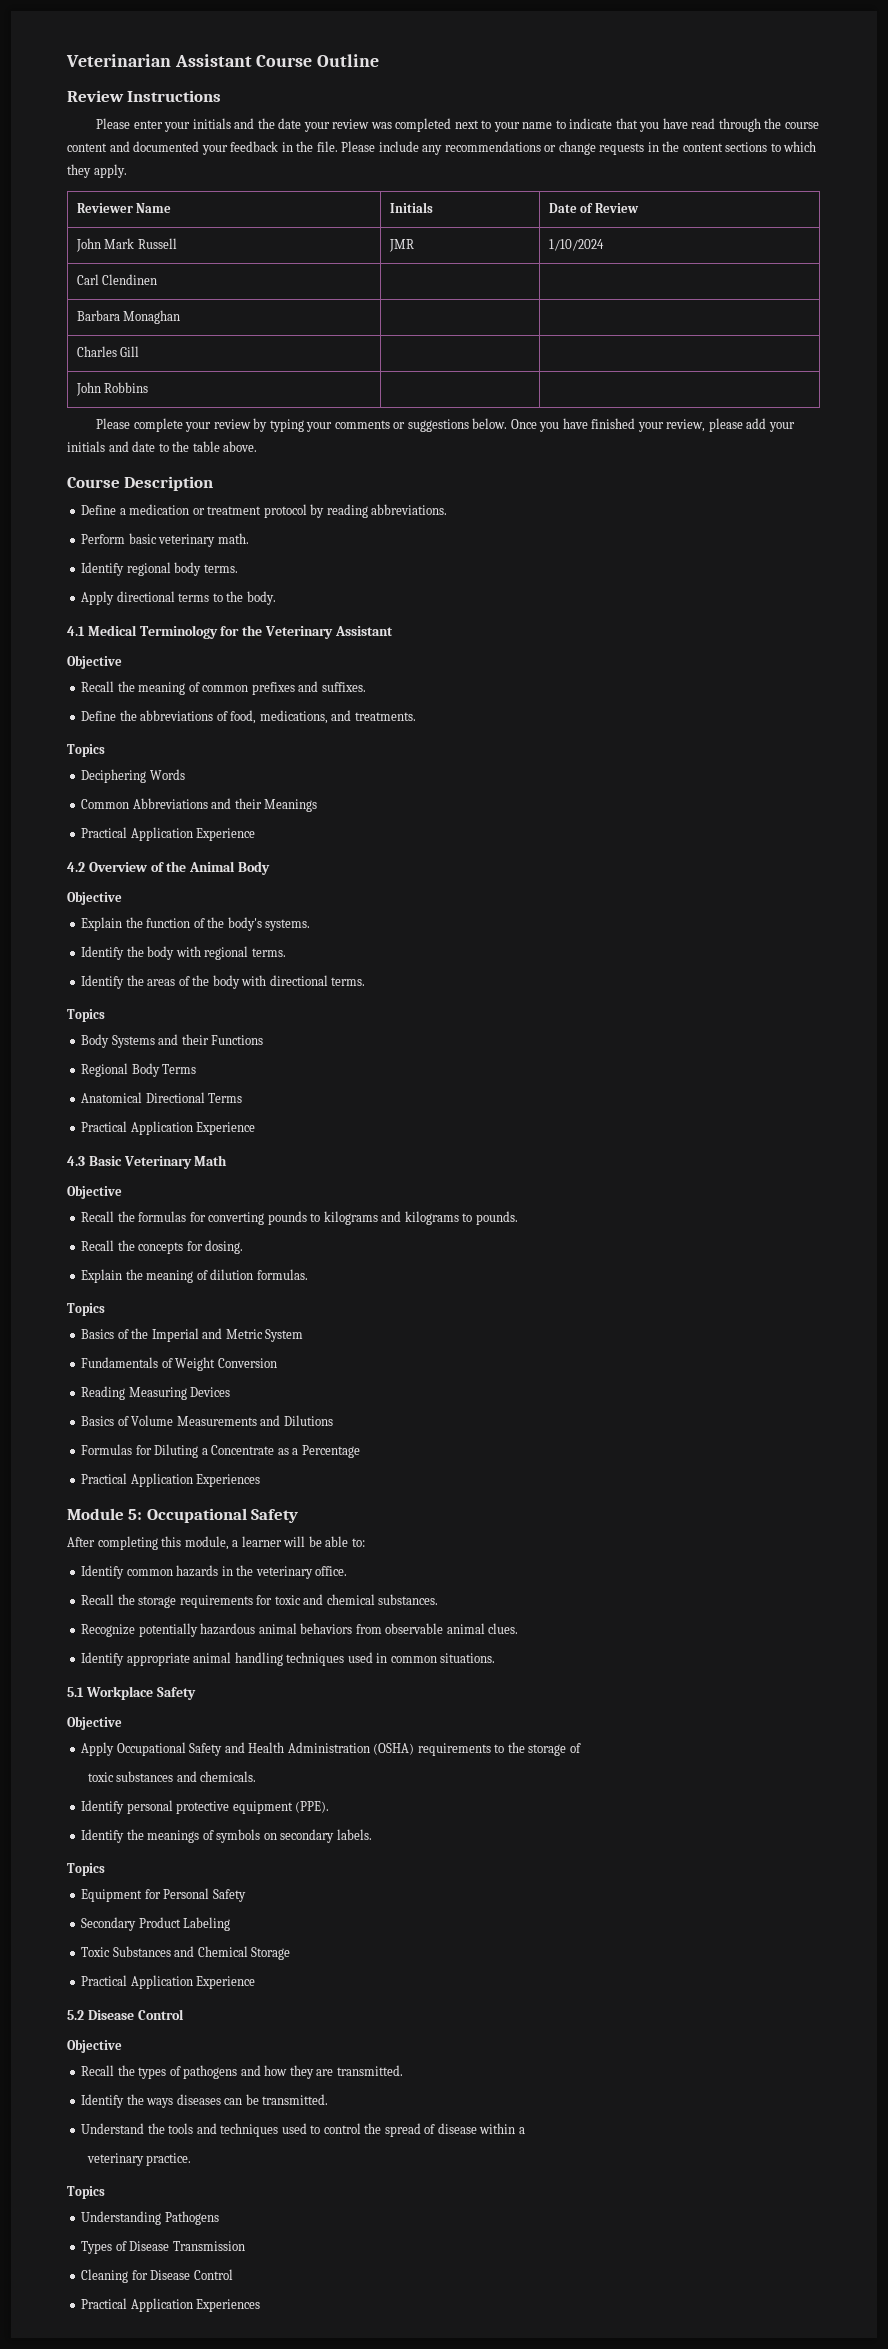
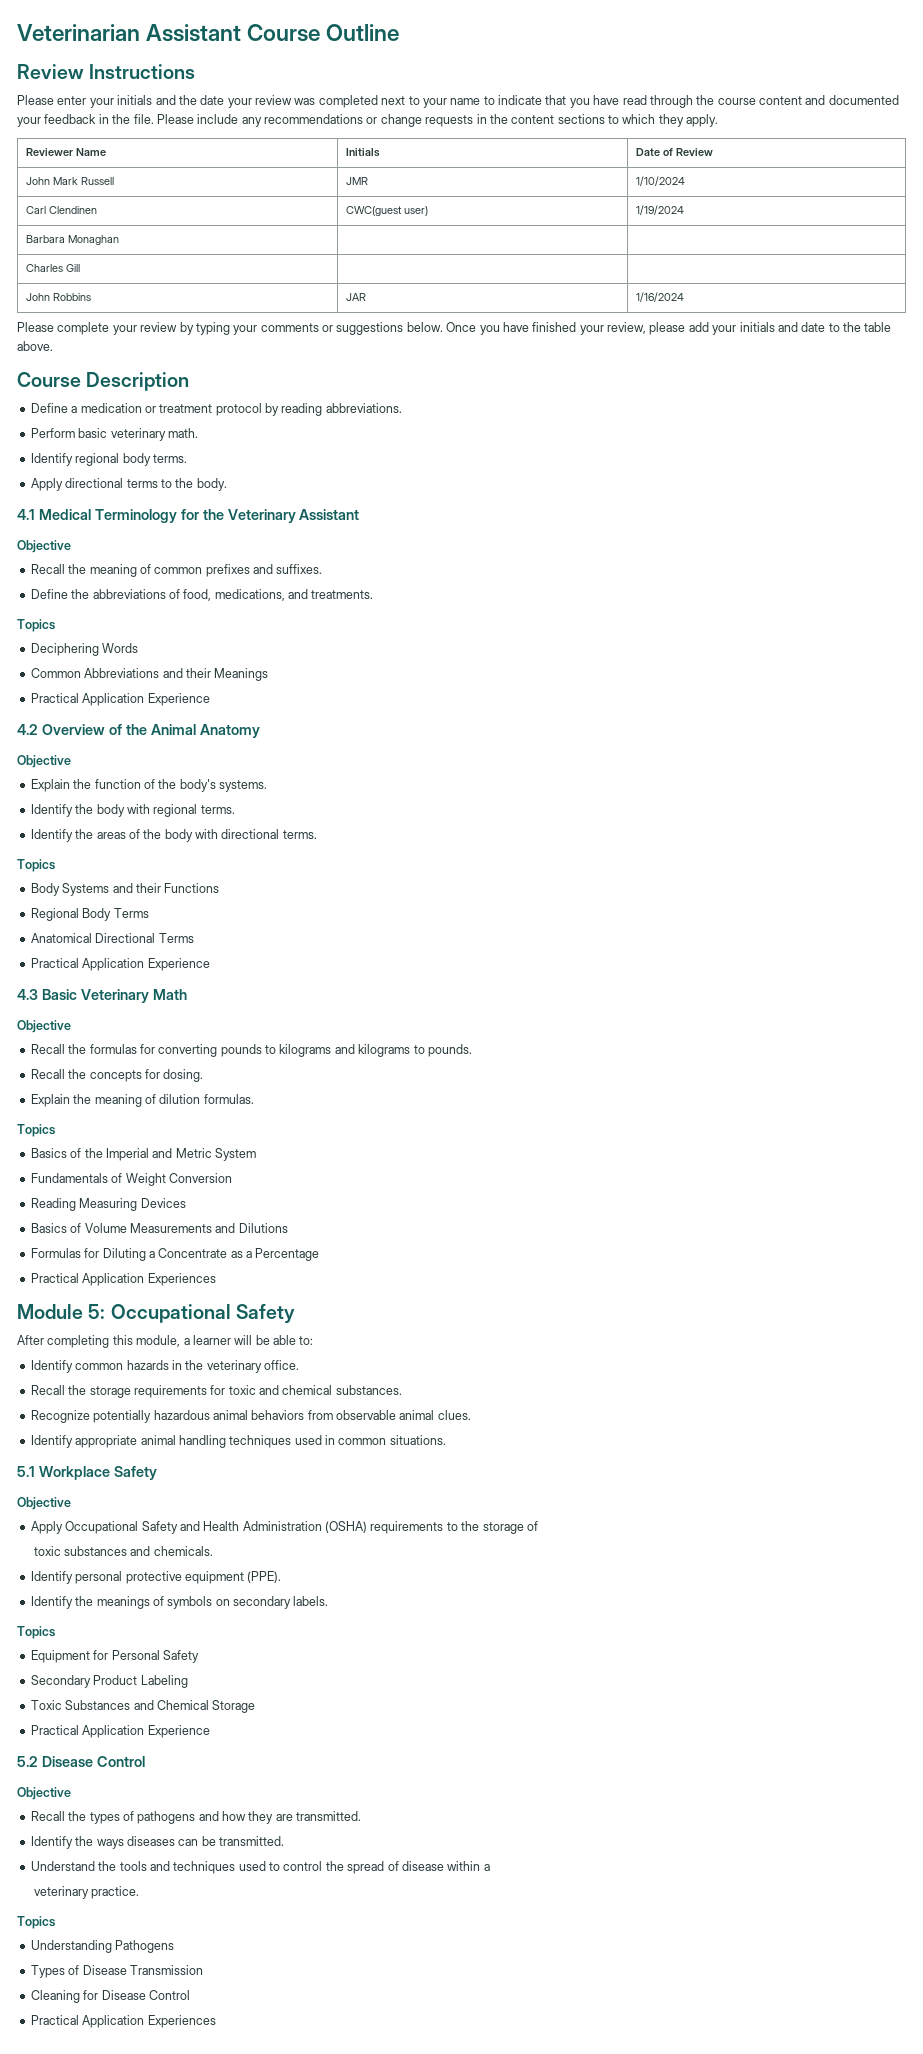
(158, 279) | -> [345,206,428,216] [635,205,684,215] CWC(guest user) | 1/19/2024
(149, 387) | -> [345,293,366,301] [635,292,684,302] JAR | 1/16/2024
[237,861,270,875] Body -> [199,724,260,738] Anatomy

